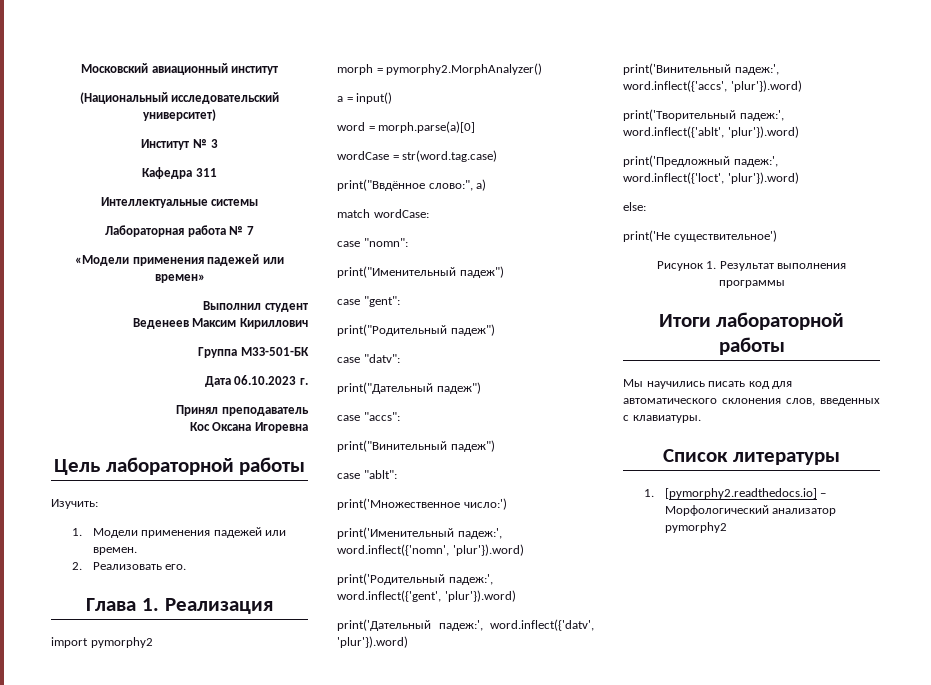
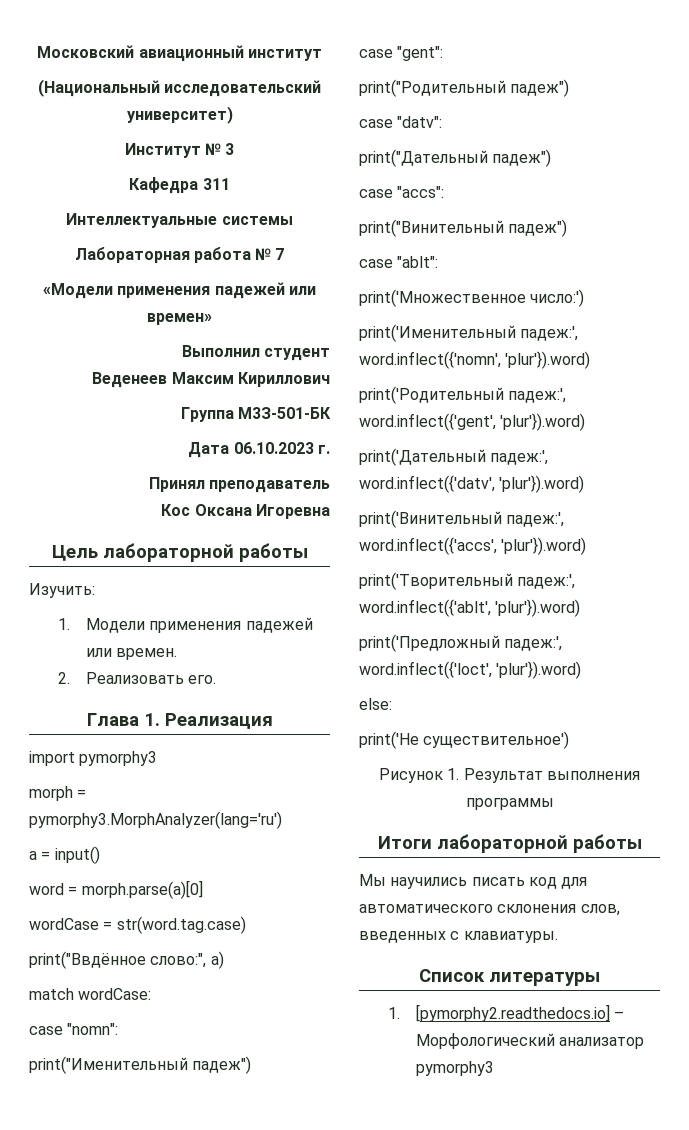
[90,637,153,648] pymorphy2 -> [79,751,158,766] pymorphy3
[386,63,543,75] pymorphy2.MorphAnalyzer() -> [29,811,282,829] pymorphy3.MorphAnalyzer(lang='ru')
[664,522,727,533] pymorphy2 -> [416,1061,495,1076] pymorphy3

